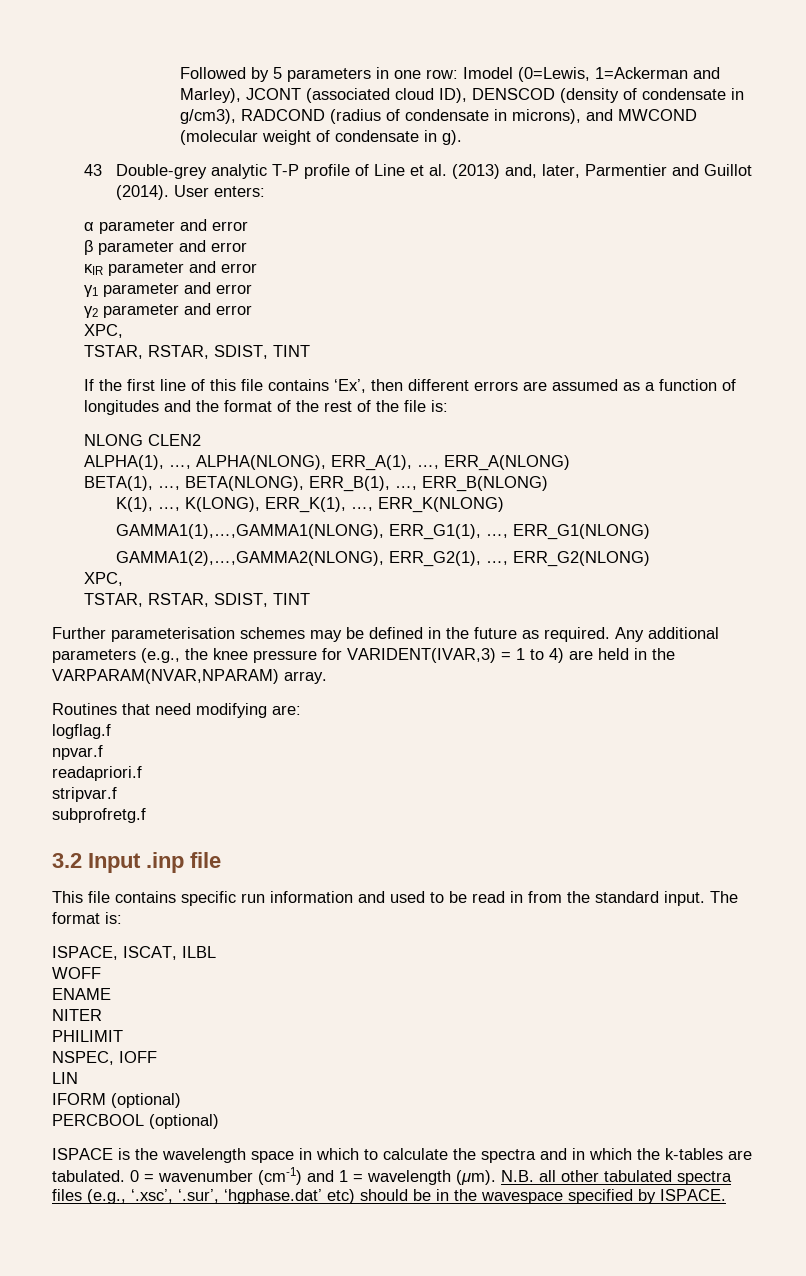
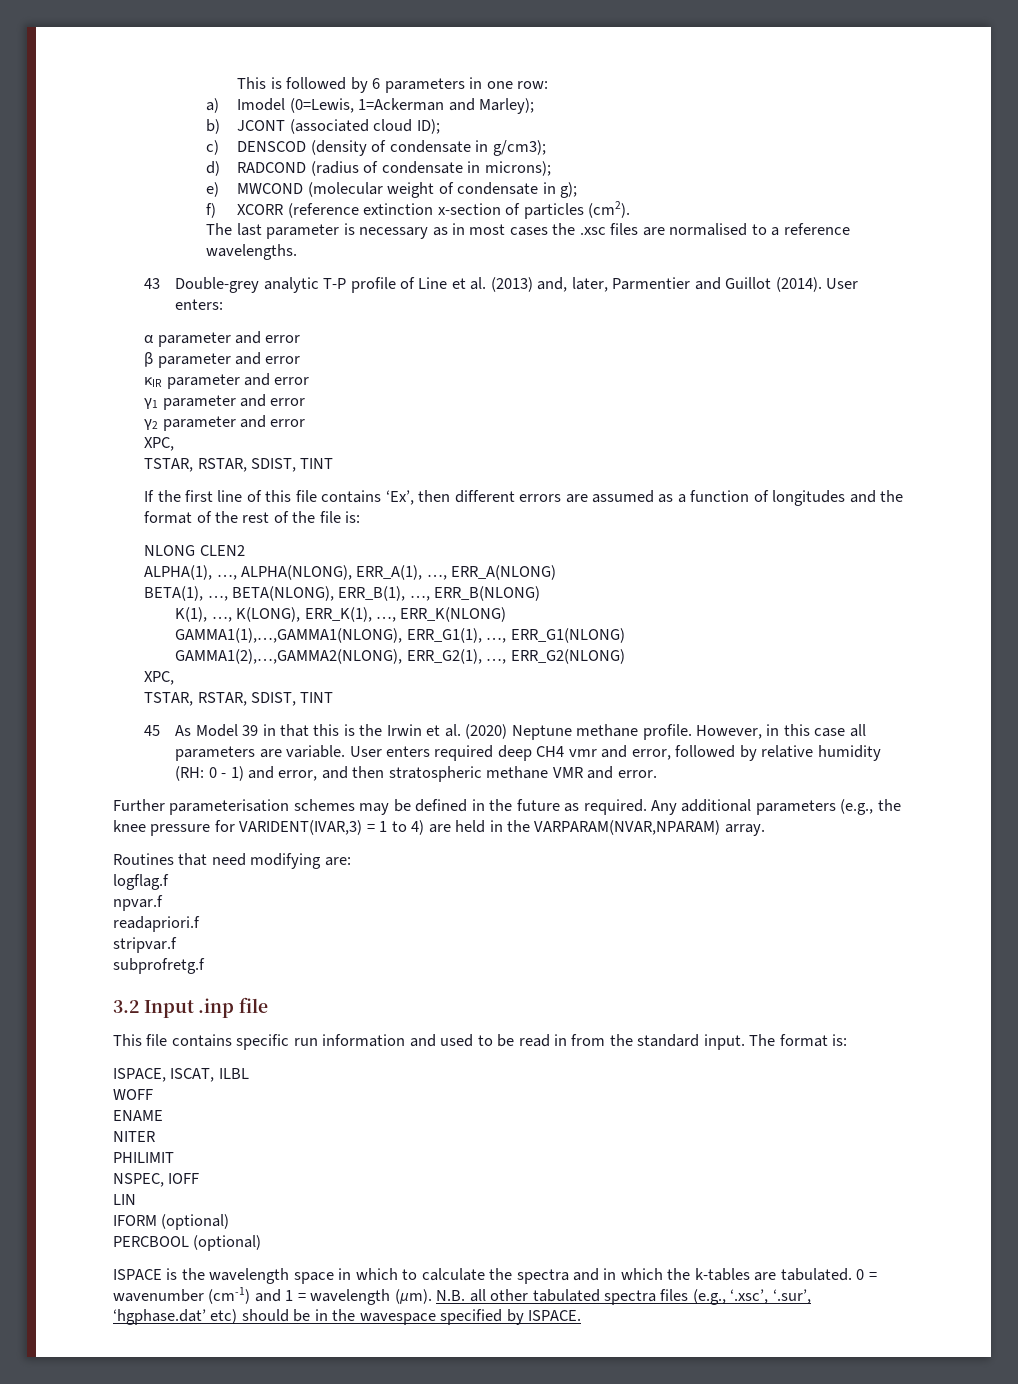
[179,67,282,82] Followed by 5 -> [237,77,381,93] This is followed by 6
(458, 74) none -> [206,98,220,113] // a)
[179,88,241,103] Marley), -> [479,98,535,114] [206,119,221,134] Marley); // b)
[438,88,467,103] ID), -> [416,119,440,134] [206,140,220,155] ID); // c)
[179,109,236,124] g/cm3), -> [492,140,546,156] [206,161,221,176] g/cm3); // d)
[511,109,613,124] microns), and -> [484,161,551,176] [206,182,220,197] microns); // e)
[441,130,462,145] g). -> [560,182,578,198] [206,201,631,219] [206,223,850,239] [206,244,298,260] g); // f) XCORR (reference extinction x-section of particles (cm2). // The last parameter is necessary as in most cases the .xsc files are normalised to a reference wavelengths.
(310, 599) none -> [144,724,866,740] [175,745,881,761] [175,766,657,782] // 45 As Model 39 in that this is the Irwin et al. (2020) Neptune methane profile. However, in this case all parameters are variable. User enters required deep CH4 vmr and error, followed by relative humidity (RH: 0 - 1) and error, and then stratospheric methane VMR and error.

